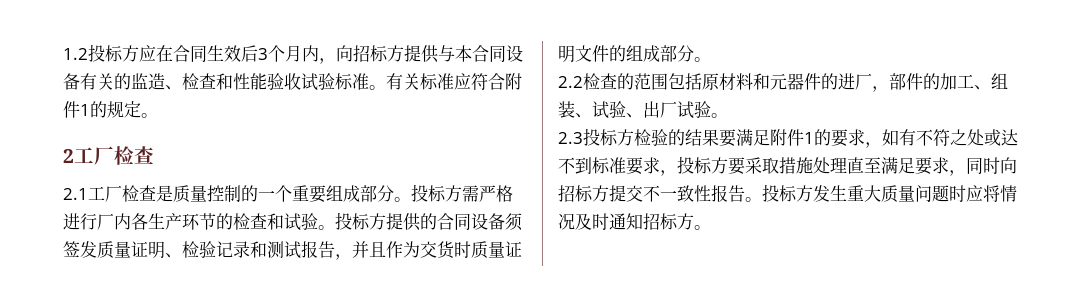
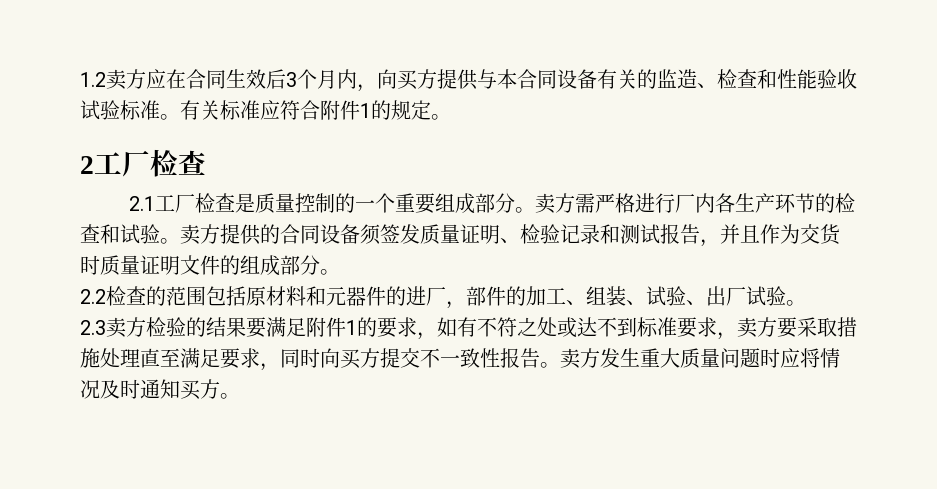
[88,44,123,62] 投标 -> [106,69,126,90] 卖
[353,45,388,62] 招标 -> [397,70,418,90] 买
[411,184,446,202] 投标 -> [535,193,556,214] 卖
[335,212,370,230] 投标 -> [180,224,200,245] 卖
[583,128,618,146] 投标 -> [106,317,126,338] 卖
[677,156,712,174] 投标 -> [737,317,757,338] 卖
[558,185,593,202] 招标 -> [340,349,361,369] 买
[762,184,797,202] 投标 -> [560,348,580,369] 卖
[643,213,678,230] 招标 -> [180,380,201,400] 买

